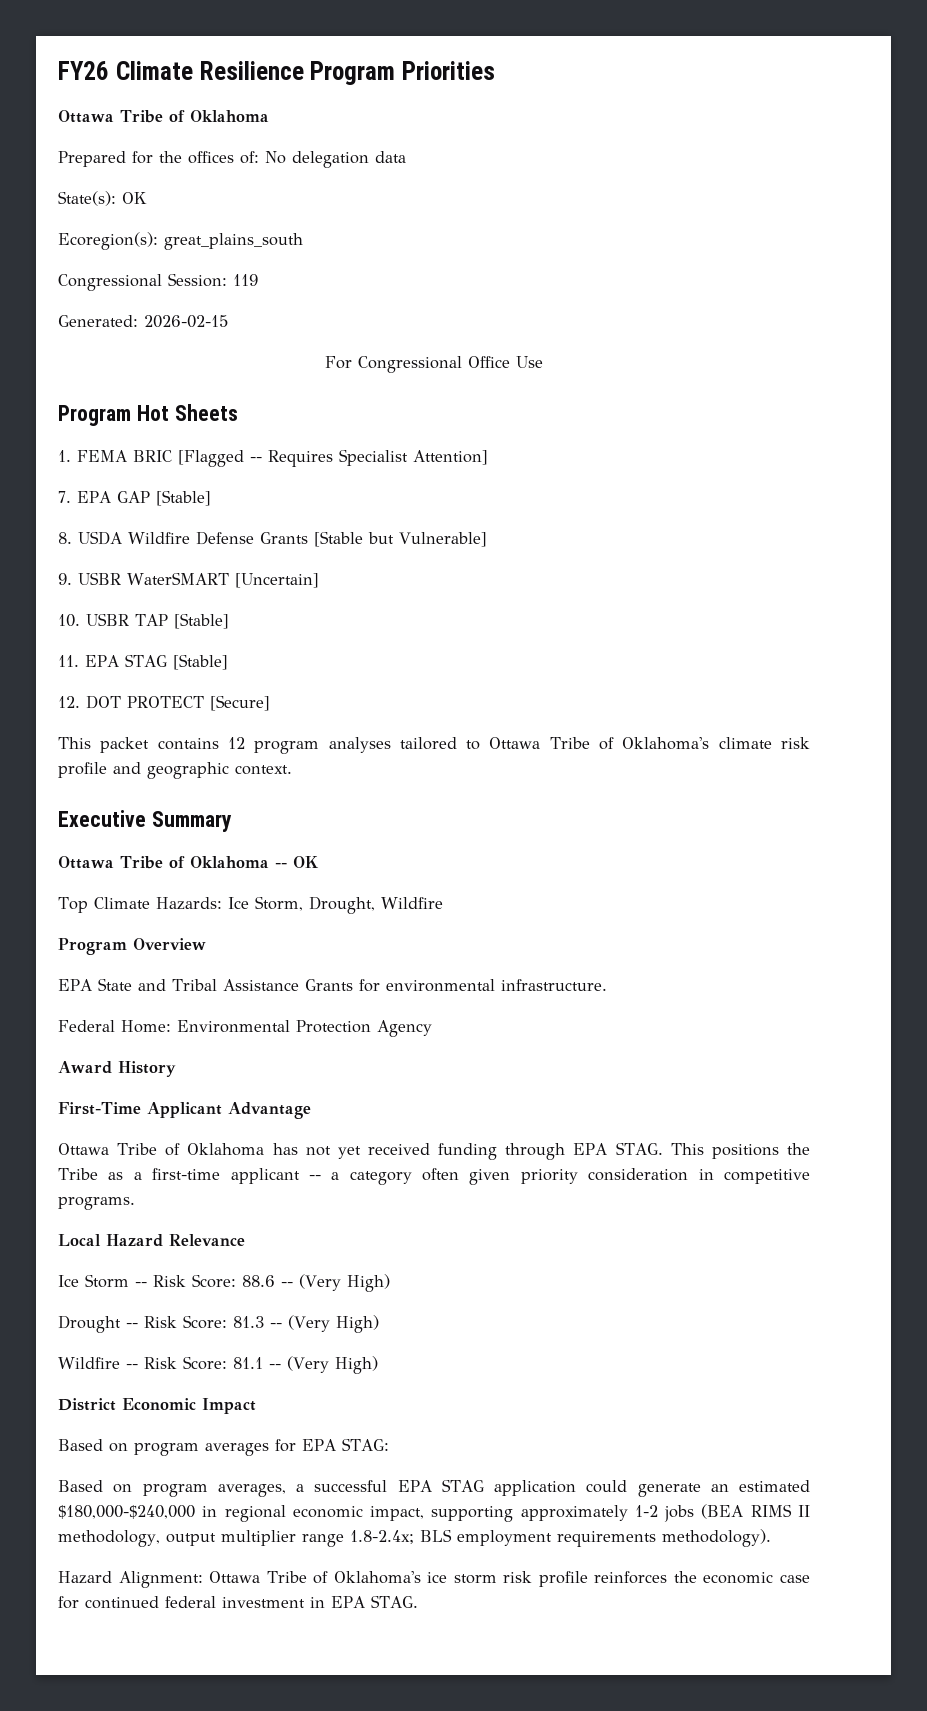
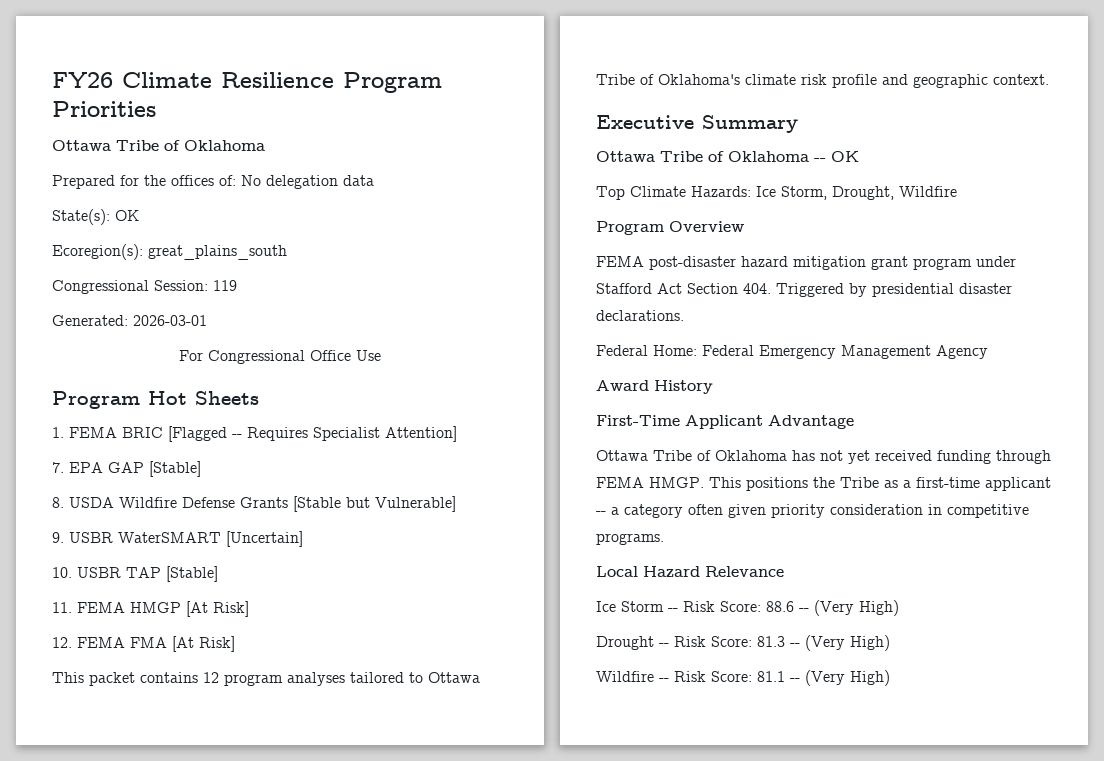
[144,315,228,328] 2026-02-15 -> [133,315,207,326] 2026-03-01
[85,654,228,670] [58,695,270,711] EPA STAG [Stable] // 12. DOT PROTECT [Secure] -> [77,601,249,617] [52,636,235,652] FEMA HMGP [At Risk] // 12. FEMA FMA [At Risk]
[58,978,607,992] EPA State and Tribal Assistance Grants for environmental infrastructure. -> [596,256,1016,270] [596,283,1012,297] [596,310,684,321] FEMA post-disaster hazard mitigation grant program under Stafford Act Section 404. Triggered by presidential disaster declarations.
[177,1020,371,1033] Environmental Protection -> [702,345,931,359] Federal Emergency Management
[573,1142,663,1155] EPA STAG. -> [596,477,704,488] FEMA HMGP.
[58,1398,256,1414] [58,1438,389,1456] [58,1479,810,1497] [58,1504,810,1522] [58,1529,771,1547] [58,1571,810,1588] [58,1595,418,1609] // District Economic Impact // Based on program averages for EPA STAG: // Based on program averages, a successful EPA STAG application could generate an estimated $180,000-$240,000 in regional economic impact, supporting approximately 1-2 jobs (BEA RIMS II methodology, output multiplier range 1.8-2.4x; BLS employment requirements methodology). // Hazard Alignment: Ottawa Tribe of Oklahoma's ice storm risk profile reinforces the economic case for continued federal investment in EPA STAG. -> (890, 678) none

